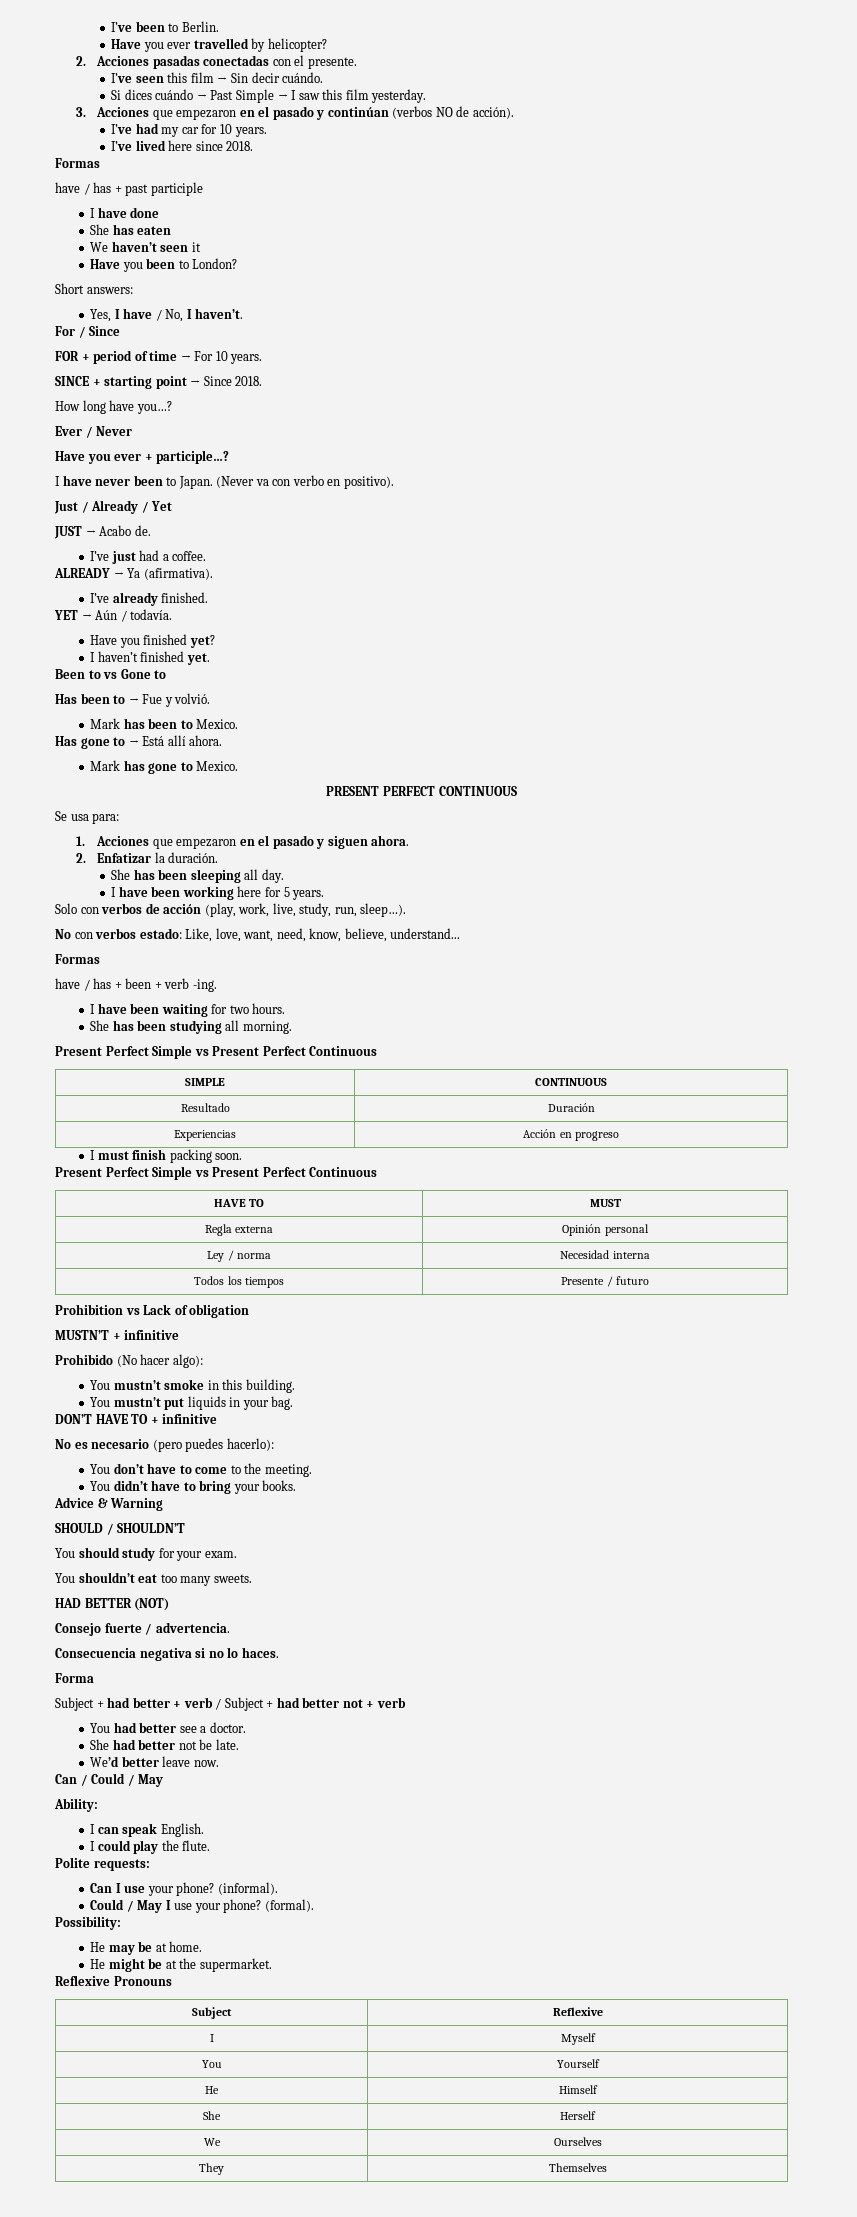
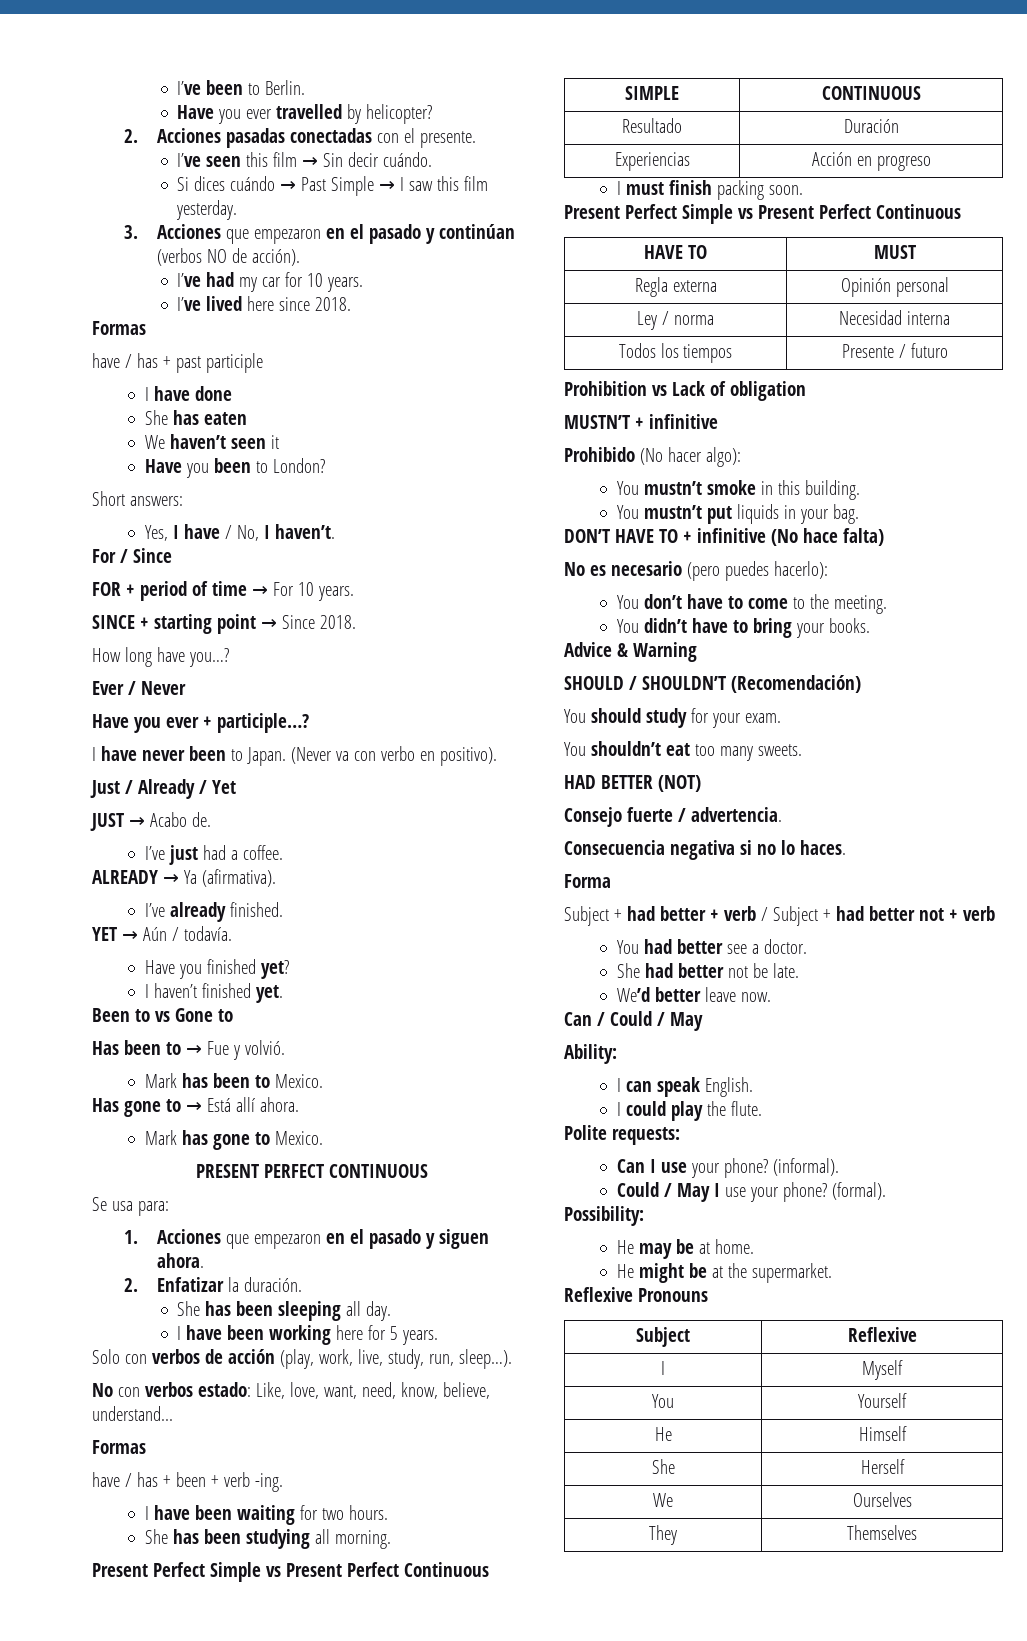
(218, 1419) none -> [770,528,884,546] (No hace falta)
(186, 1528) none -> [730,675,861,693] (Recomendación)

